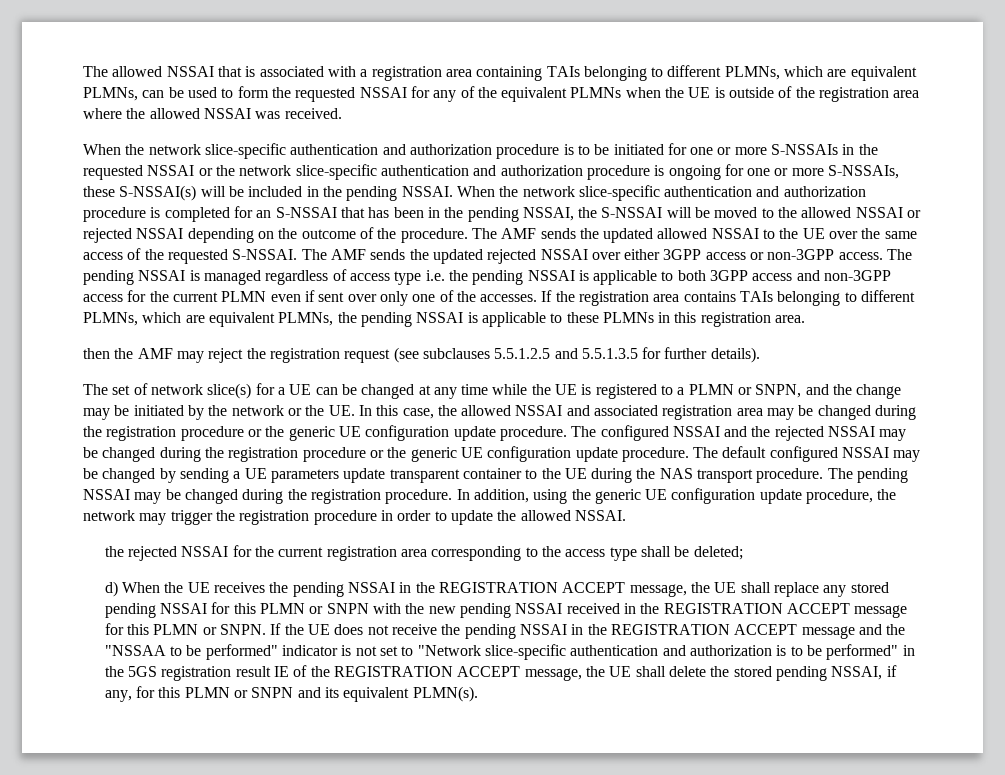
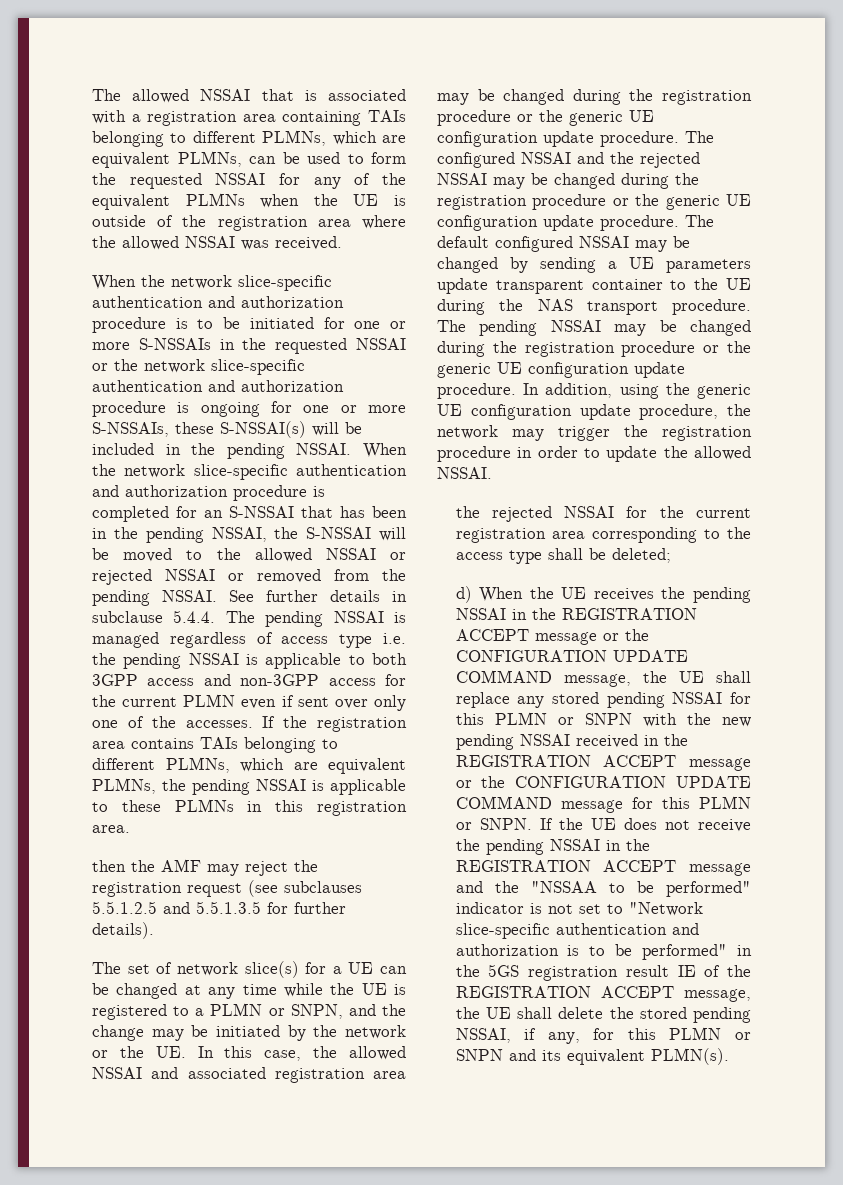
[187,227,917,243] [83,248,883,264] depending on the outcome of the procedure. The AMF sends the updated allowed NSSAI to the UE over the same access of the requested S-NSSAI. The AMF sends the updated rejected NSSAI over either 3GPP access or non-3GPP access. -> [228,569,406,583] [92,590,407,606] [92,610,216,623] or removed from the pending NSSAI. See further details in subclause 5.4.4.
(381, 496) none -> [621,341,751,357] [437,362,685,378] procedure or the generic UE configuration update
(626, 587) none -> [534,629,649,645] [455,650,688,662] [455,670,552,683] message or the CONFIGURATION UPDATE COMMAND
(908, 611) none -> [455,776,751,788] [455,796,623,813] or the CONFIGURATION UPDATE COMMAND message

